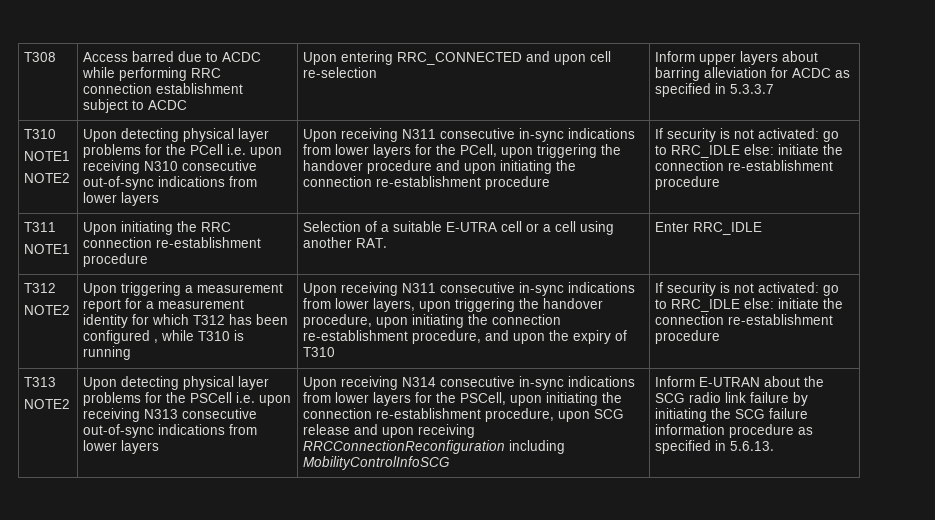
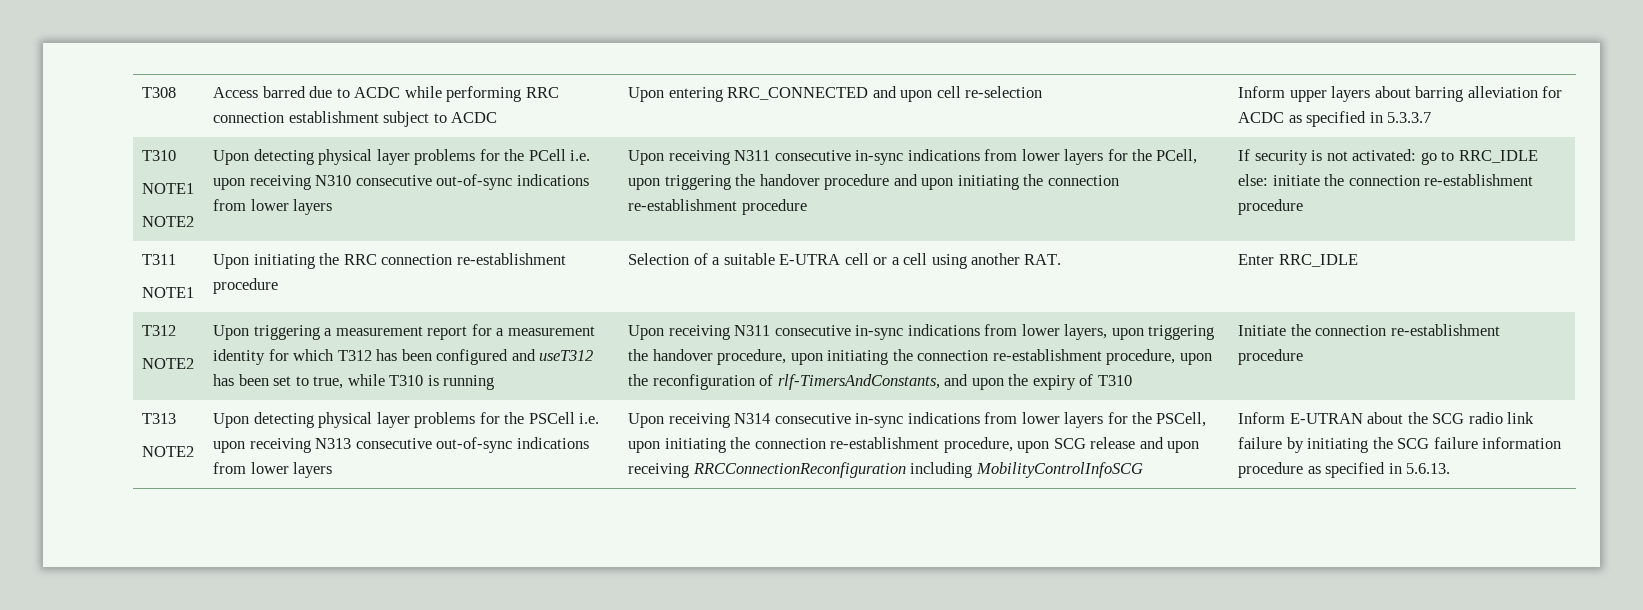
[154,339,159,343] , -> [511,349,594,361] [213,374,344,389] and useT312 has been set to true,
(482, 337) none -> [1179,353,1212,365] [628,374,940,390] upon the reconfiguration of rlf-TimersAndConstants,
[655,282,840,296] [655,298,820,312] If security is not activated: go to RRC_IDLE else: initiate -> [1238,325,1287,336] Initiate

